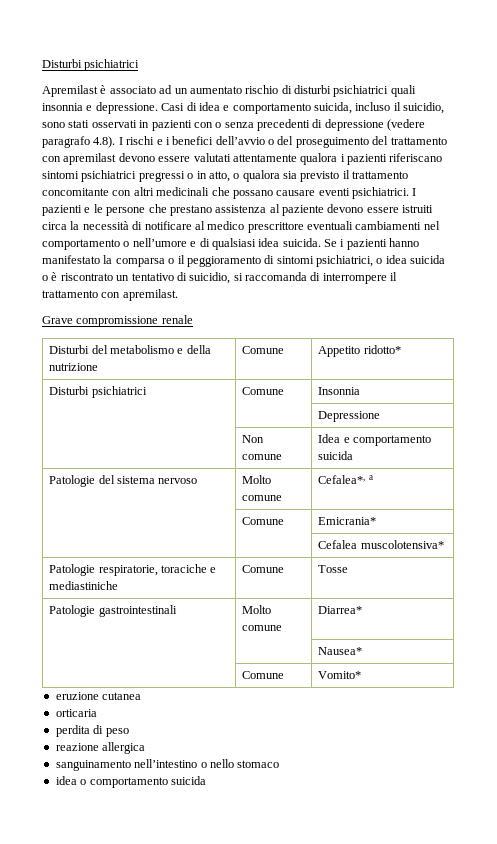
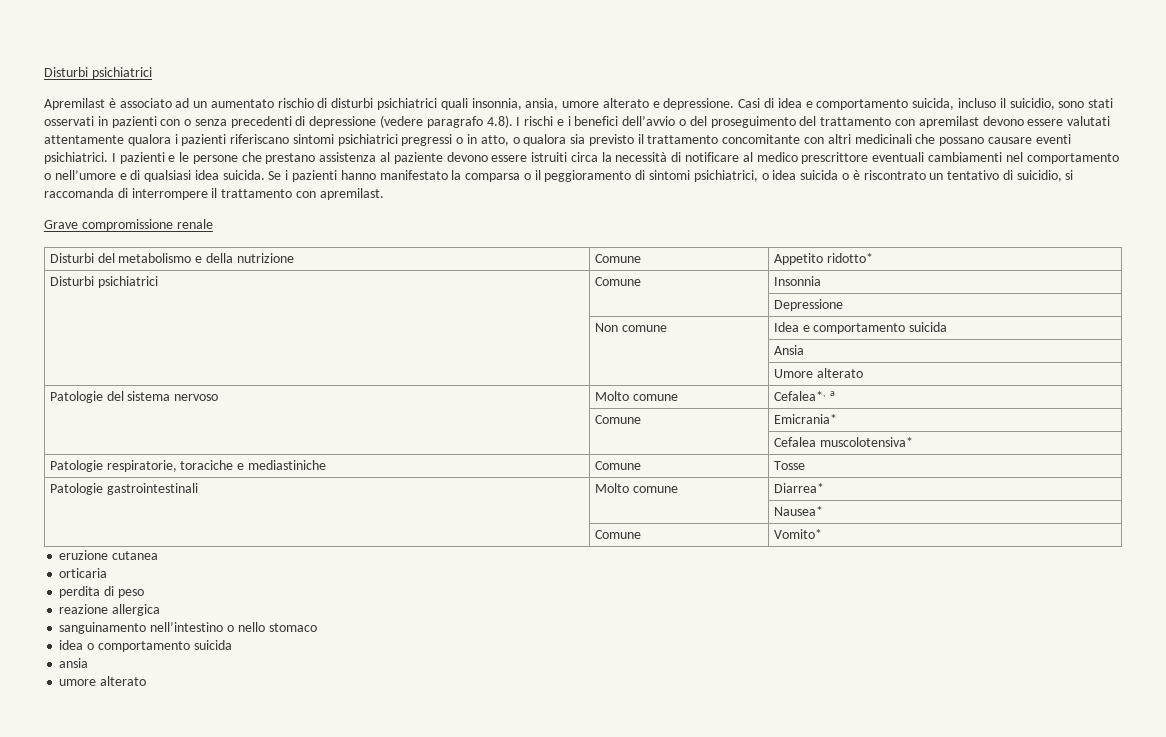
[42,103,83,111] insonnia -> [471,98,649,110] insonnia, ansia, umore alterato
(354, 455) none -> [773,345,804,355] [773,368,863,378] // | | Ansia // | | Umore alterato
(206, 780) none -> [59,658,89,668] [59,676,147,686] // ansia // umore alterato

